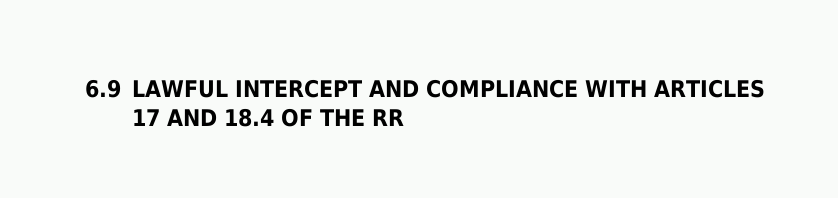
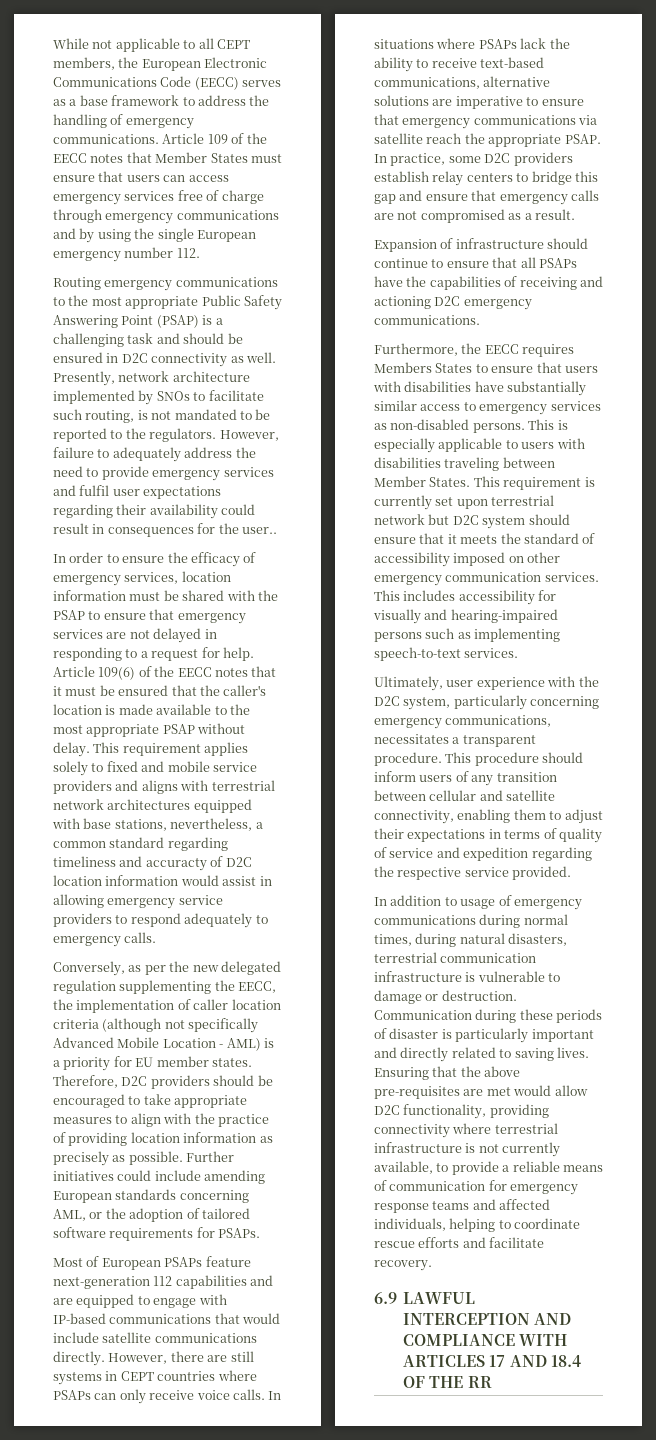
(85, 88) none -> [53,38,250,52] [53,57,268,71] [53,76,282,90] [53,95,270,106] [53,114,194,129] [53,133,267,144] [53,152,282,163] [53,171,229,182] [53,190,264,205] [53,209,279,224] [53,228,256,243] [53,247,200,262] [53,277,278,291] [53,295,282,310] [53,315,223,328] [53,333,243,347] [53,352,276,367] [53,371,250,386] [53,390,264,405] [53,409,271,423] [53,428,279,442] [53,447,256,462] [53,466,274,481] [53,485,222,499] [53,504,256,519] [53,523,277,537] [53,552,257,567] [53,571,231,586] [53,590,278,601] [53,609,246,624] [53,628,217,643] [53,647,254,661] [53,666,277,680] [53,685,267,696] [53,704,250,715] [53,723,246,737] [53,742,249,757] [53,761,257,776] [53,780,275,794] [53,799,252,813] [52,818,263,831] [53,837,228,851] [53,856,252,871] [53,875,272,886] [53,894,223,909] [53,913,268,928] [53,932,157,947] [53,961,281,976] [53,980,277,994] [53,999,281,1013] [53,1018,259,1033] [53,1037,274,1051] [53,1056,252,1071] [53,1075,273,1089] [53,1094,248,1108] [53,1113,269,1127] [53,1132,273,1146] [53,1151,235,1166] [53,1170,266,1184] [53,1189,249,1203] [53,1208,250,1222] [53,1227,261,1241] [53,1256,251,1270] [53,1275,274,1289] [53,1294,227,1308] [53,1313,281,1324] [53,1332,257,1343] [53,1351,254,1366] [53,1370,257,1385] [53,1389,282,1404] [374,38,570,49] [374,57,545,72] [374,76,551,89] [374,95,584,109] [374,114,598,129] [374,133,601,147] [374,152,573,166] [374,171,598,186] [374,190,599,205] [374,209,575,223] [374,238,589,252] [374,257,577,268] [374,276,603,290] [374,296,532,310] [374,315,480,325] [374,343,575,357] [374,362,598,373] [373,381,587,396] [374,400,601,415] [374,419,568,433] [374,438,585,453] [374,457,555,471] [374,476,595,490] [374,495,555,510] [374,514,570,529] [374,533,596,544] [374,552,561,567] [374,572,599,586] [374,590,557,605] [373,609,558,624] [374,628,561,642] [374,647,519,661] [374,676,599,691] [374,695,600,710] [374,715,552,729] [374,734,536,747] [374,752,584,766] [374,771,557,786] [374,790,556,801] [374,809,603,824] [374,828,602,843] [374,847,592,861] [374,866,572,880] [374,895,582,910] [374,914,568,928] [374,933,568,947] [374,952,537,963] [374,971,561,982] [374,990,517,1004] [374,1009,603,1023] [374,1028,594,1043] [374,1047,589,1062] [374,1066,521,1080] [374,1085,588,1099] [374,1104,549,1119] [374,1123,558,1138] [374,1142,561,1157] [374,1161,603,1175] [374,1180,579,1195] [374,1199,551,1213] [374,1218,581,1232] [374,1237,545,1248] [374,1260,432,1271] While not applicable to all CEPT members, the European Electronic Communications Code (EECC) serves as a base framework to address the handling of emergency communications. Article 109 of the EECC notes that Member States must ensure that users can access emergency services free of charge through emergency communications and by using the single European emergency number 112. // Routing emergency communications to the most appropriate Public Safety Answering Point (PSAP) is a challenging task and should be ensured in D2C connectivity as well. Presently, network architecture implemented by SNOs to facilitate such routing, is not mandated to be reported to the regulators. However, failure to adequately address the need to provide emergency services and fulfil user expectations regarding their availability could result in consequences for the user.. // In order to ensure the efficacy of emergency services, location information must be shared with the PSAP to ensure that emergency services are not delayed in responding to a request for help. Article 109(6) of the EECC notes that it must be ensured that the caller's location is made available to the most appropriate PSAP without delay. This requirement applies solely to fixed and mobile service providers and aligns with terrestrial network architectures equipped with base stations, nevertheless, a common standard regarding timeliness and accuracty of D2C location information would assist in allowing emergency service providers to respond adequately to emergency calls. // Conversely, as per the new delegated regulation supplementing the EECC, the implementation of caller location criteria (although not specifically Advanced Mobile Location - AML) is a priority for EU member states. Therefore, D2C providers should be encouraged to take appropriate measures to align with the practice of providing location information as precisely as possible. Further initiatives could include amending European standards concerning AML, or the adoption of tailored software requirements for PSAPs. // Most of European PSAPs feature next-generation 112 capabilities and are equipped to engage with IP-based communications that would include satellite communications directly. However, there are still systems in CEPT countries where PSAPs can only receive voice calls. In situations where PSAPs lack the ability to receive text-based communications, alternative solutions are imperative to ensure that emergency communications via satellite reach the appropriate PSAP. In practice, some D2C providers establish relay centers to bridge this gap and ensure that emergency calls are not compromised as a result. // Expansion of infrastructure should continue to ensure that all PSAPs have the capabilities of receiving and actioning D2C emergency communications. // Furthermore, the EECC requires Members States to ensure that users with disabilities have substantially similar access to emergency services as non-disabled persons. This is especially applicable to users with disabilities traveling between Member States. This requirement is currently set upon terrestrial network but D2C system should ensure that it meets the standard of accessibility imposed on other emergency communication services. This includes accessibility for visually and hearing-impaired persons such as implementing speech-to-text services. // Ultimately, user experience with the D2C system, particularly concerning emergency communications, necessitates a transparent procedure. This procedure should inform users of any transition between cellular and satellite connectivity, enabling them to adjust their expectations in terms of quality of service and expedition regarding the respective service provided. // In addition to usage of emergency communications during normal times, during natural disasters, terrestrial communication infrastructure is vulnerable to damage or destruction. Communication during these periods of disaster is particularly important and directly related to saving lives. Ensuring that the above pre-requisites are met would allow D2C functionality, providing connectivity where terrestrial infrastructure is not currently available, to provide a reliable means of communication for emergency response teams and affected individuals, helping to coordinate rescue efforts and facilitate recovery. //
[234,79,362,98] INTERCEPT -> [403,1313,531,1325] INTERCEPTION

